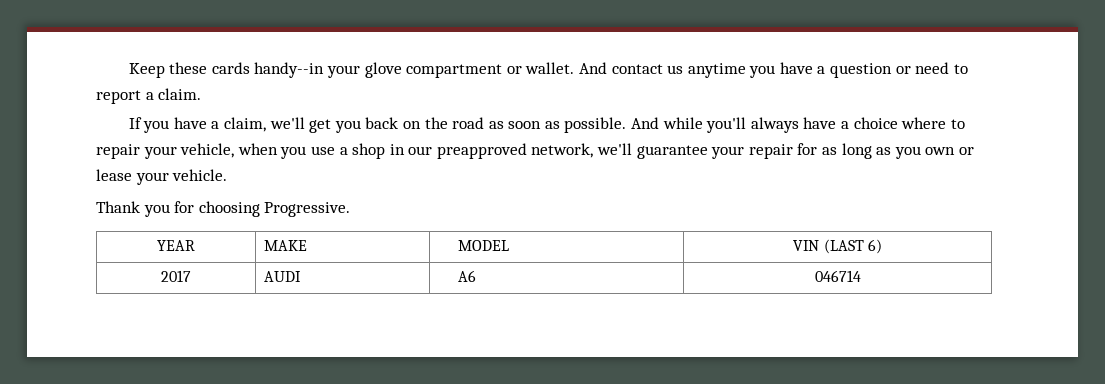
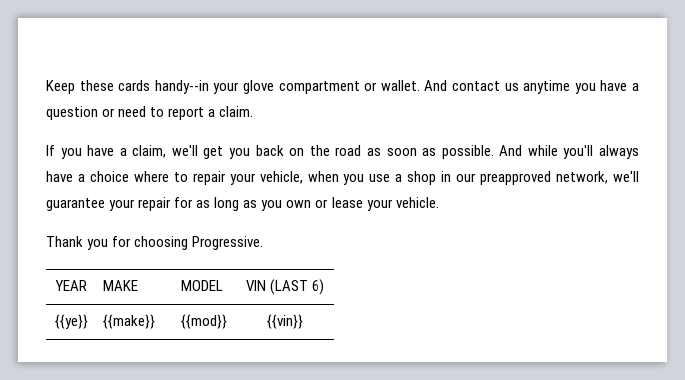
[161,270,191,282] [264,271,302,282] [458,270,477,282] [814,270,861,282] 2017 | AUDI | A6 | 046714 -> [54,314,88,329] [102,314,155,329] [181,314,228,329] [267,314,303,329] {{ye}} | {{make}} | {{mod}} | {{vin}}

